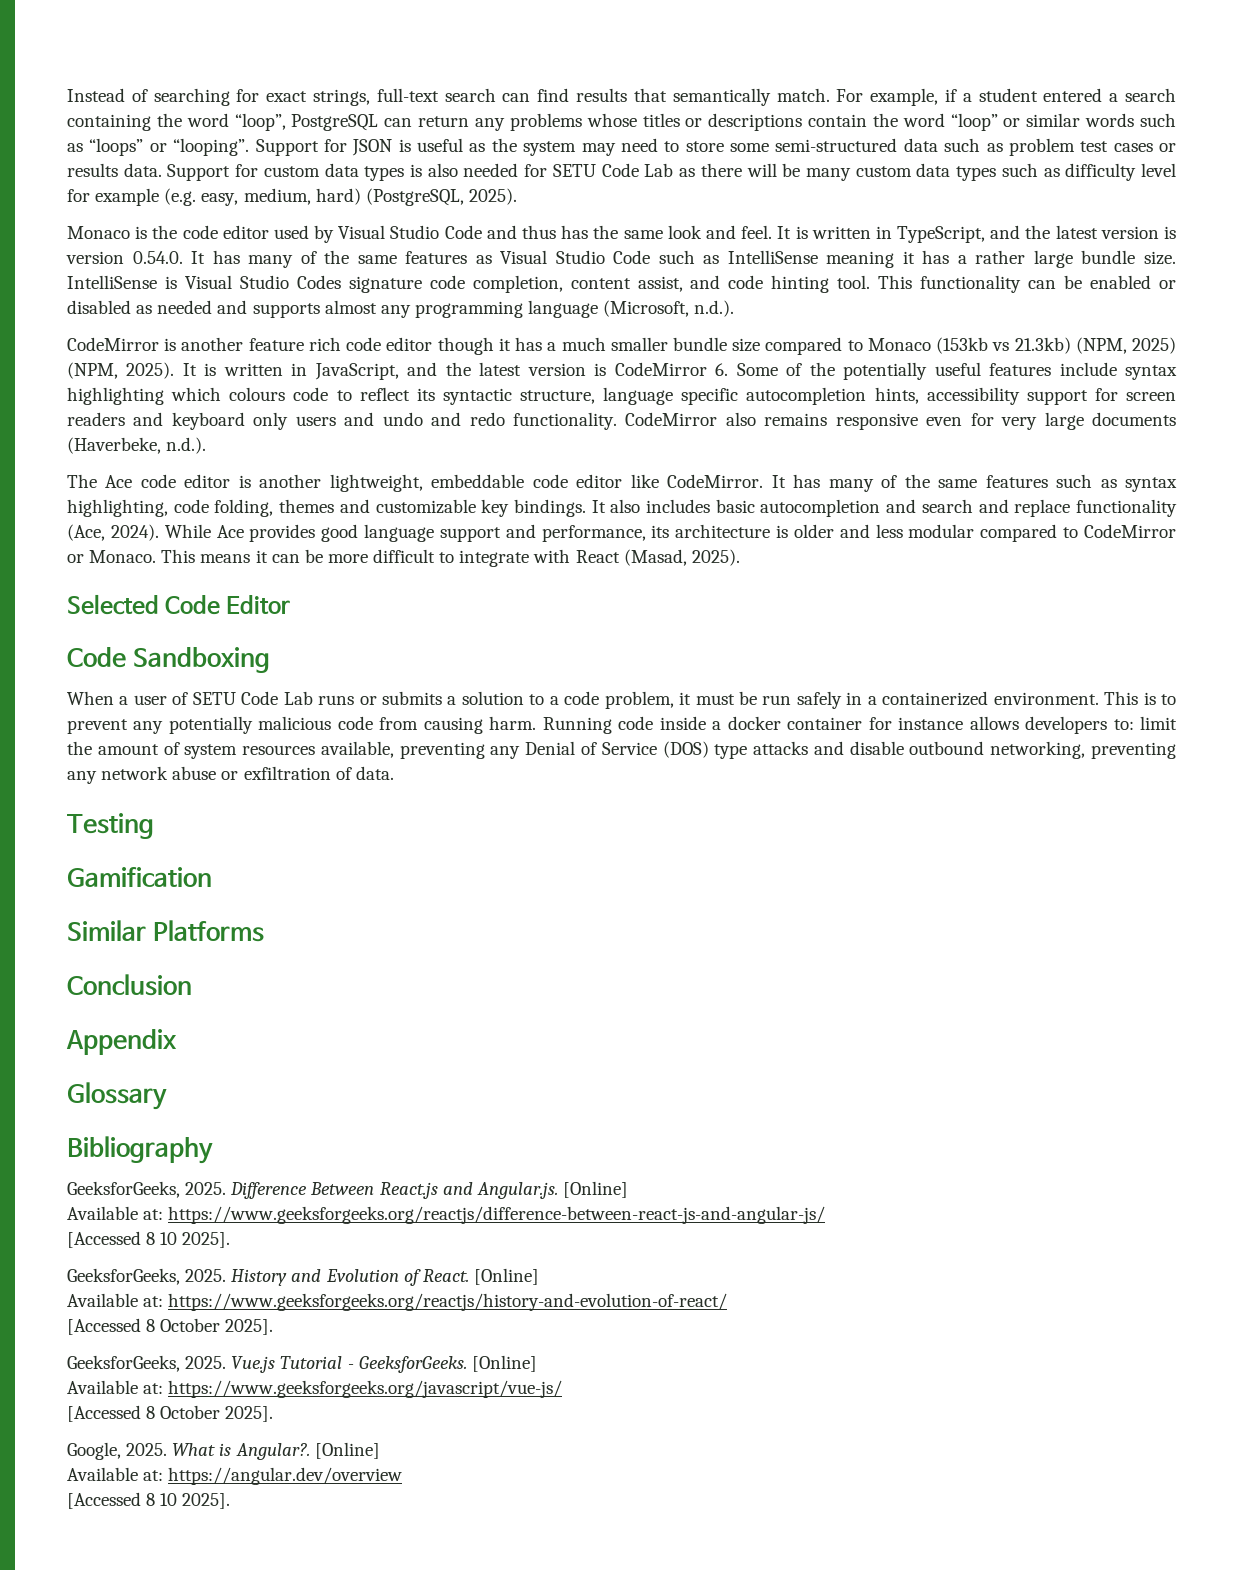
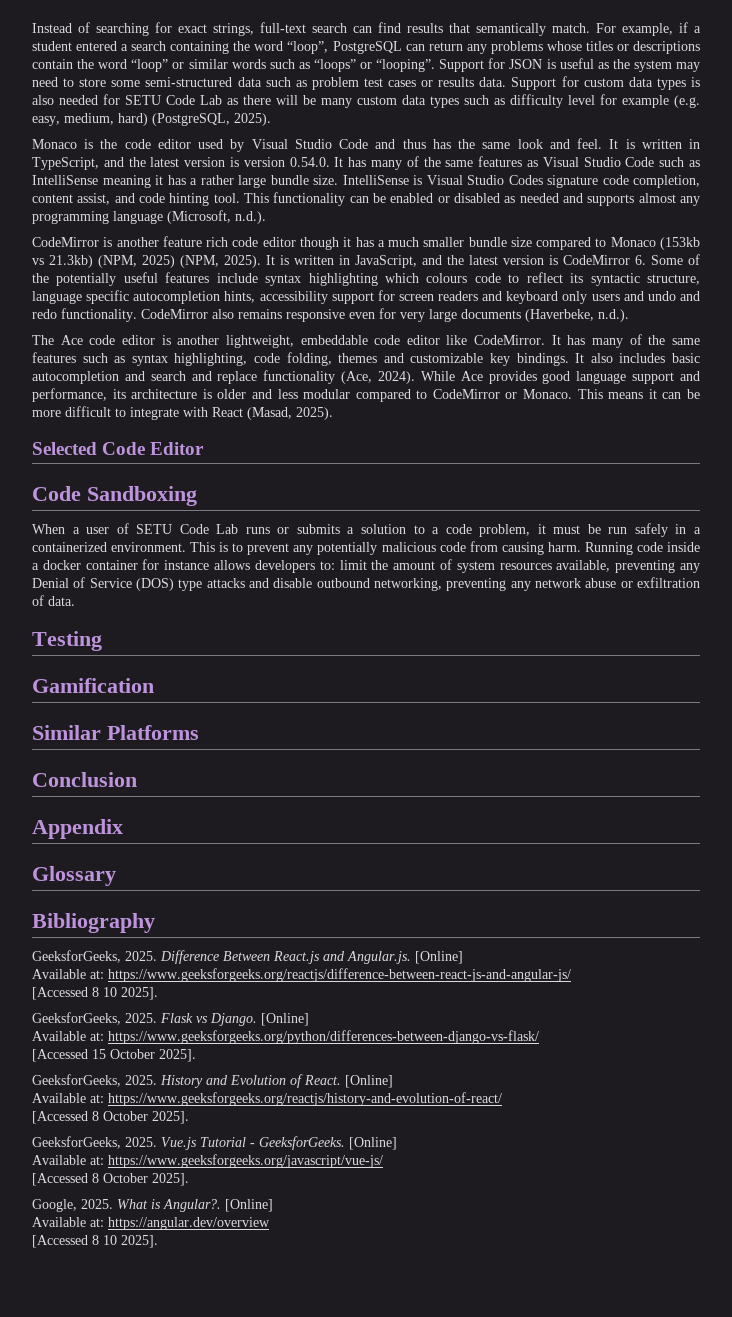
(231, 1240) none -> [32,1012,309,1026] [32,1030,539,1044] [32,1049,196,1062] // GeeksforGeeks, 2025. Flask vs Django. [Online] // Available at: https://www.geeksforgeeks.org/python/differences-between-django-vs-flask/ // [Accessed 15 October 2025].

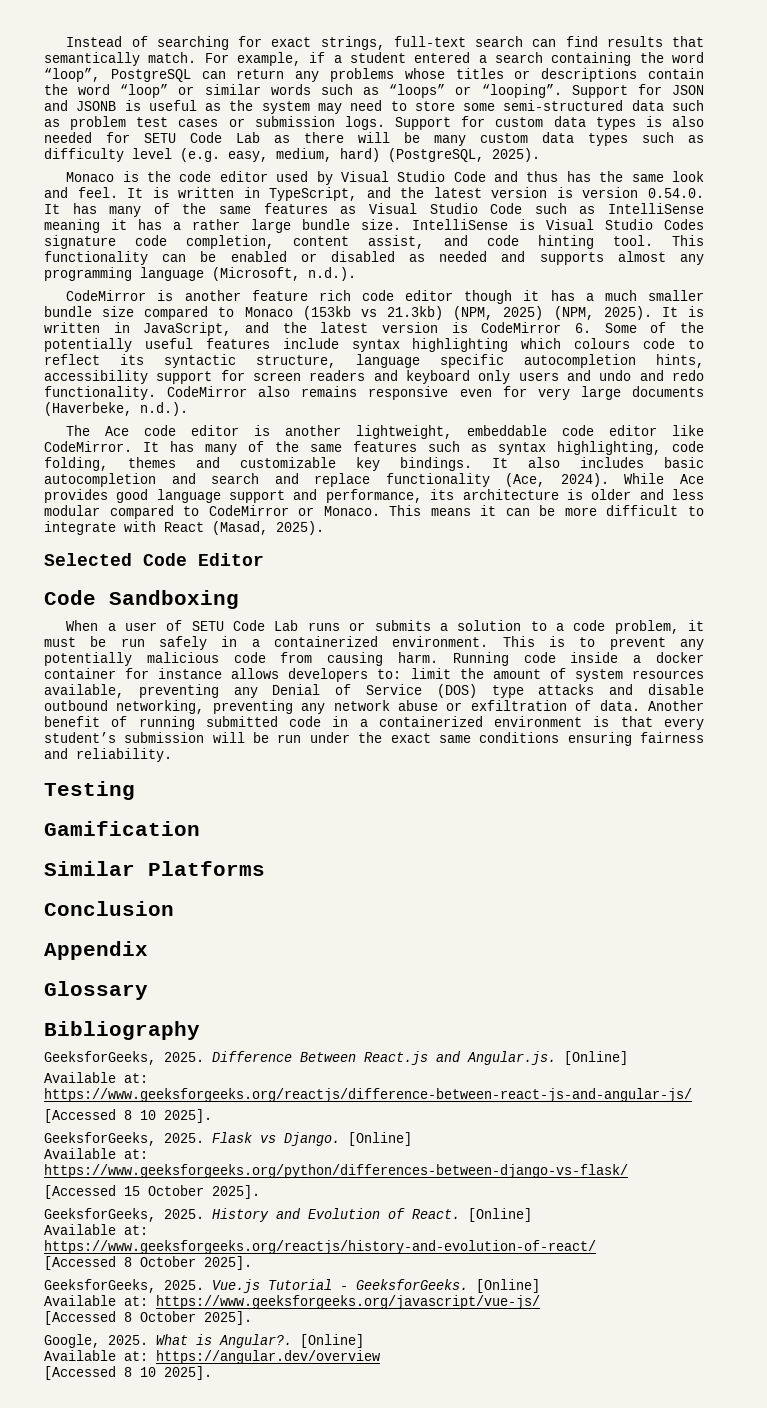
(543, 64) none -> [44,100,117,111] and JSONB
[438,77,507,87] results data. -> [254,116,385,130] submission logs.
[600,94,669,108] for example -> (172, 153) none
(75, 601) none -> [647,700,704,711] [44,716,704,730] [44,732,705,746] [44,748,172,762] Another benefit of running submitted code in a containerized environment is that every student’s submission will be run under the exact same conditions ensuring fairness and reliability.

